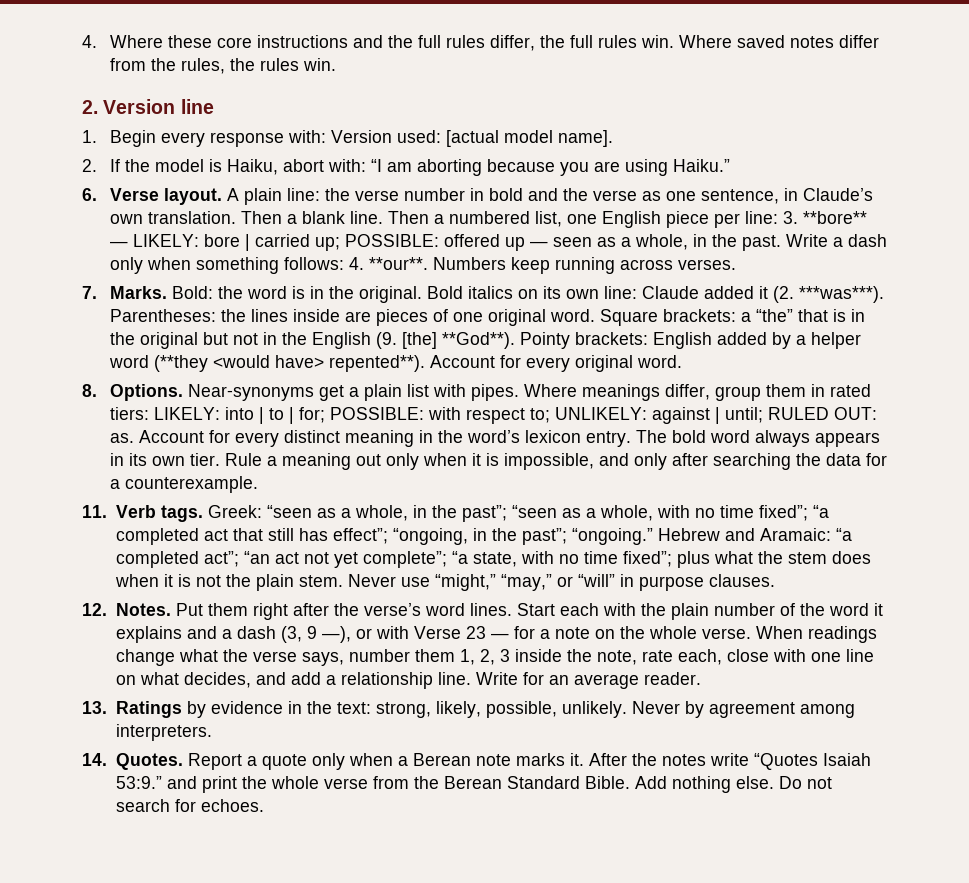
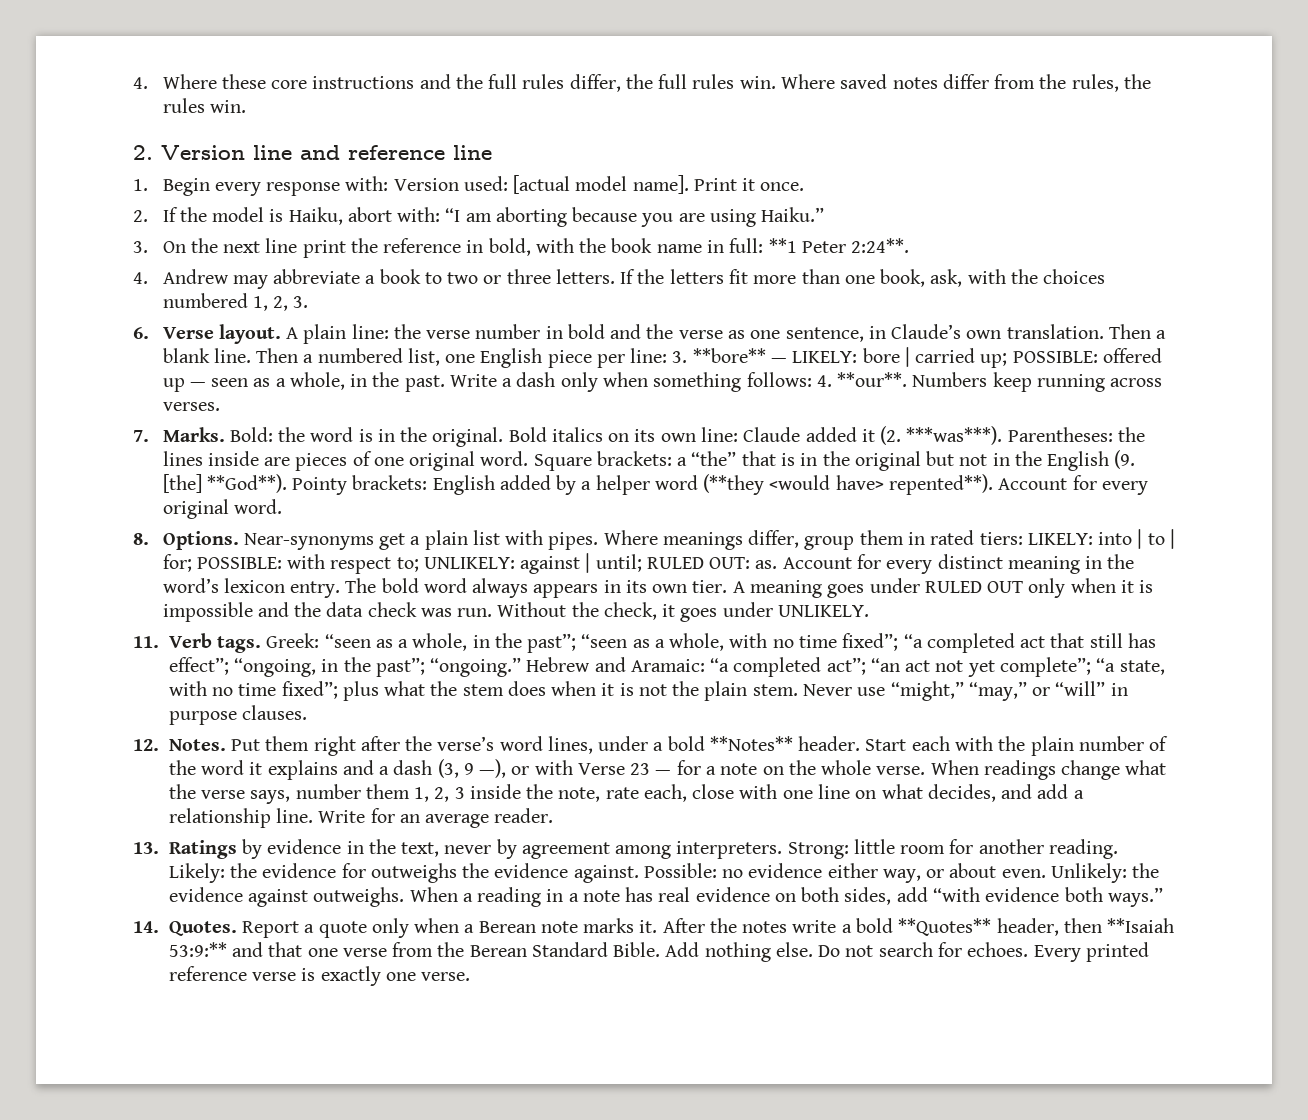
(214, 106) none -> [300,145,492,160] and reference line
(613, 138) none -> [693,178,805,191] Print it once.
(730, 165) none -> [133,238,910,258] [133,269,1106,289] [162,293,309,311] // 3. On the next line print the reference in bold, with the book name in full: **1 Peter 2:24**. // 4. Andrew may abbreviate a book to two or three letters. If the letters fit more than one book, ask, with the choices numbered 1, 2, 3.
[224,453,887,470] [109,476,258,493] Rule a meaning out only when it is impossible, and only after searching the data for a counterexample. -> [732,578,1154,598] [162,602,869,622] A meaning goes under RULED OUT only when it is impossible and the data check was run. Without the check, it goes under UNLIKELY.
[469,603,512,616] lines. -> [547,736,861,754] lines, under a bold **Notes** header.
[336,701,855,718] [115,724,212,741] text: strong, likely, possible, unlikely. Never by agreement among interpreters. -> [401,839,1118,859] [168,863,1160,883] [168,887,1163,907] text, never by agreement among interpreters. Strong: little room for another reading. Likely: the evidence for outweighs the evidence against. Possible: no evidence either way, or about even. Unlikely: the evidence against outweighs. When a reading in a note has real evidence on both sides, add “with evidence both ways.”
[753,753,871,770] [115,776,319,793] “Quotes Isaiah 53:9.” and print the whole -> [841,918,1175,936] [168,942,338,957] a bold **Quotes** header, then **Isaiah 53:9:** and that one
(264, 805) none -> [1033,942,1149,962] [168,966,471,986] Every printed reference verse is exactly one verse.

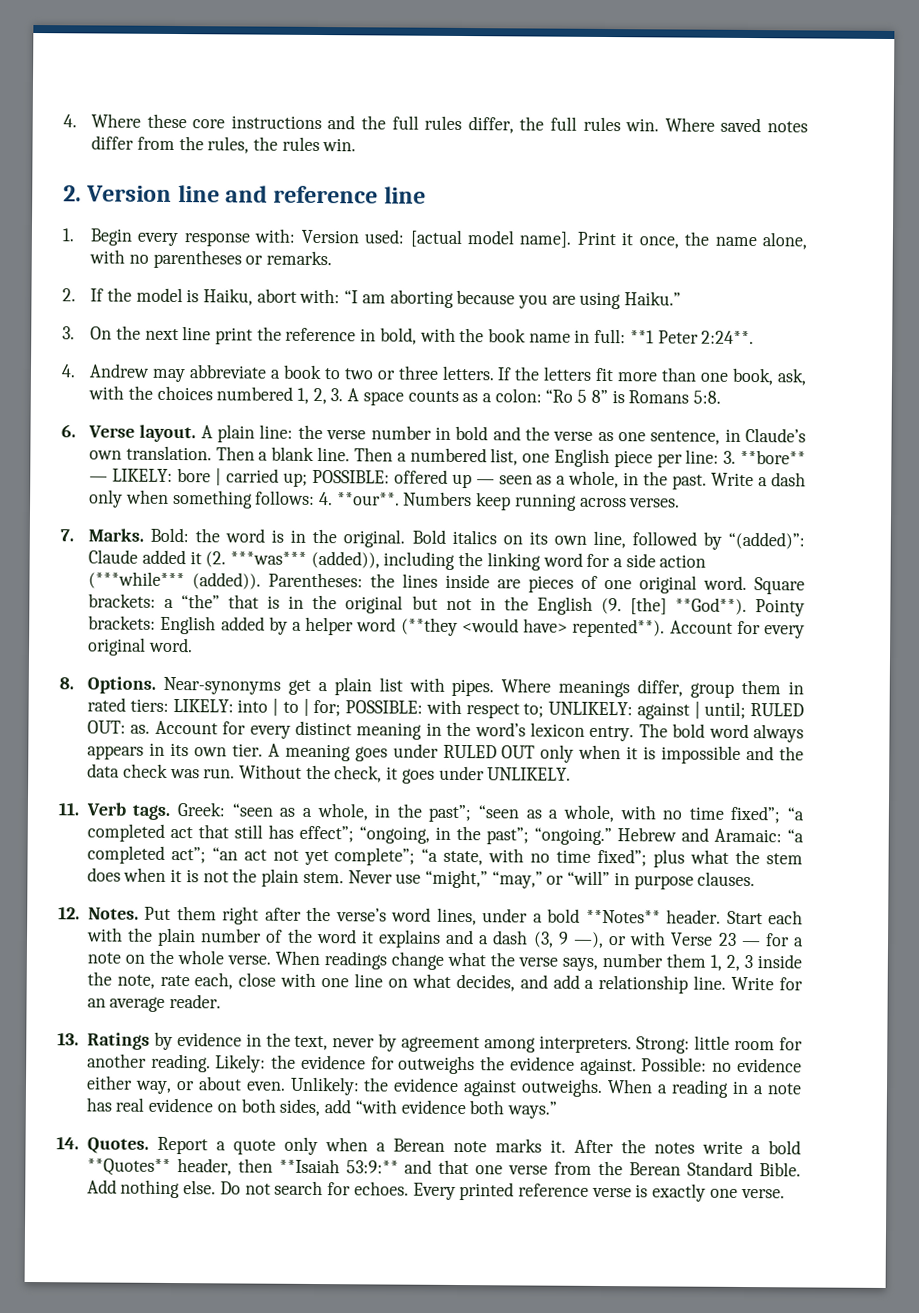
[760,182,805,191] once. -> [638,231,808,250] [89,249,332,269] once, the name alone, with no parentheses or remarks.
(309, 302) none -> [347,388,722,406] A space counts as a colon: “Ro 5 8” is Romans 5:8.
[700,426,1003,445] line: Claude added it (2. ***was***). -> [592,530,806,550] [88,549,707,571] [88,571,262,590] line, followed by “(added)”: Claude added it (2. ***was*** (added)), including the linking word for a side action (***while*** (added)).

